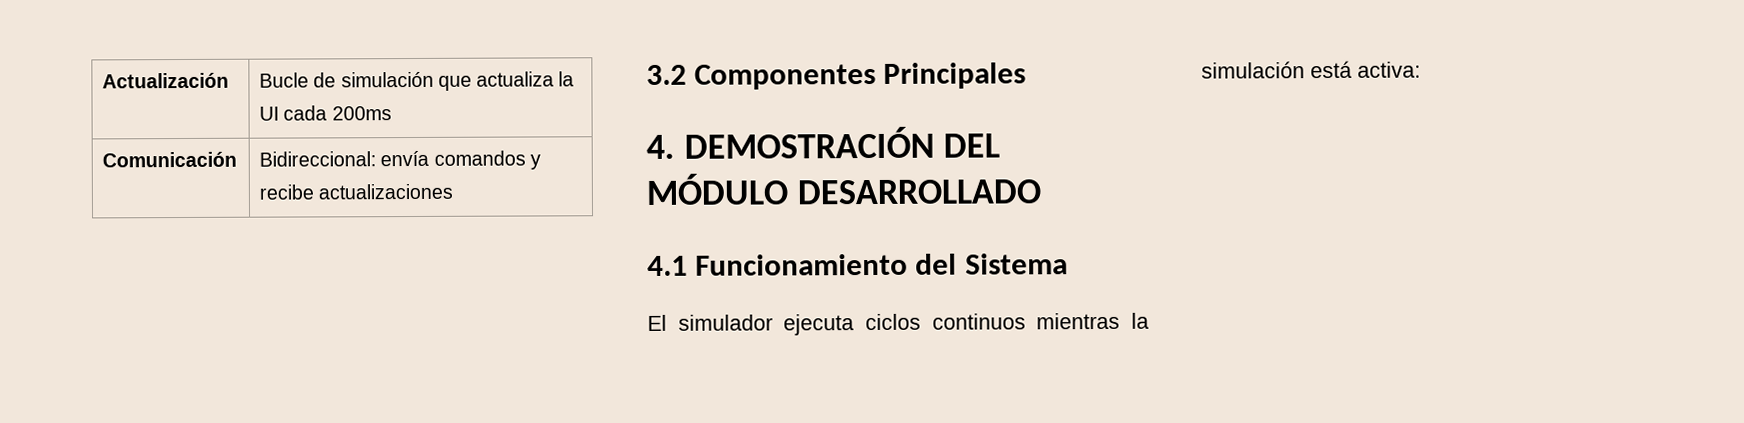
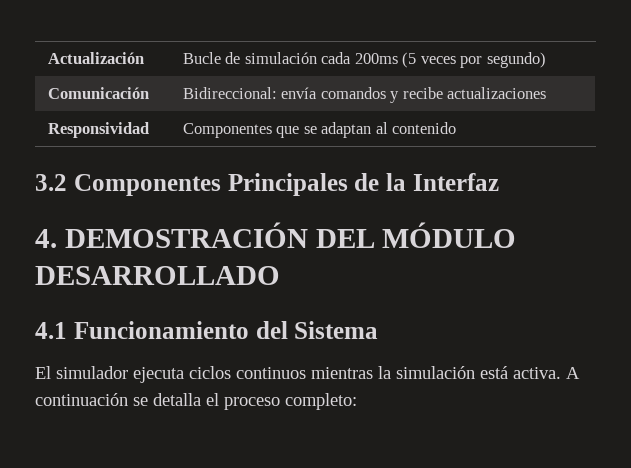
[437,71,575,91] [259,105,392,121] que actualiza la UI cada 200ms -> [321,52,546,68] cada 200ms (5 veces por segundo)
(454, 191) none -> [48,122,150,138] [183,122,457,138] // Responsividad | Componentes que se adaptan al contenido
(1027, 75) none -> [354,173,499,191] de la Interfaz
[1357,61,1421,78] activa: -> [513,367,580,379] [35,393,357,410] activa. A continuación se detalla el proceso completo:

